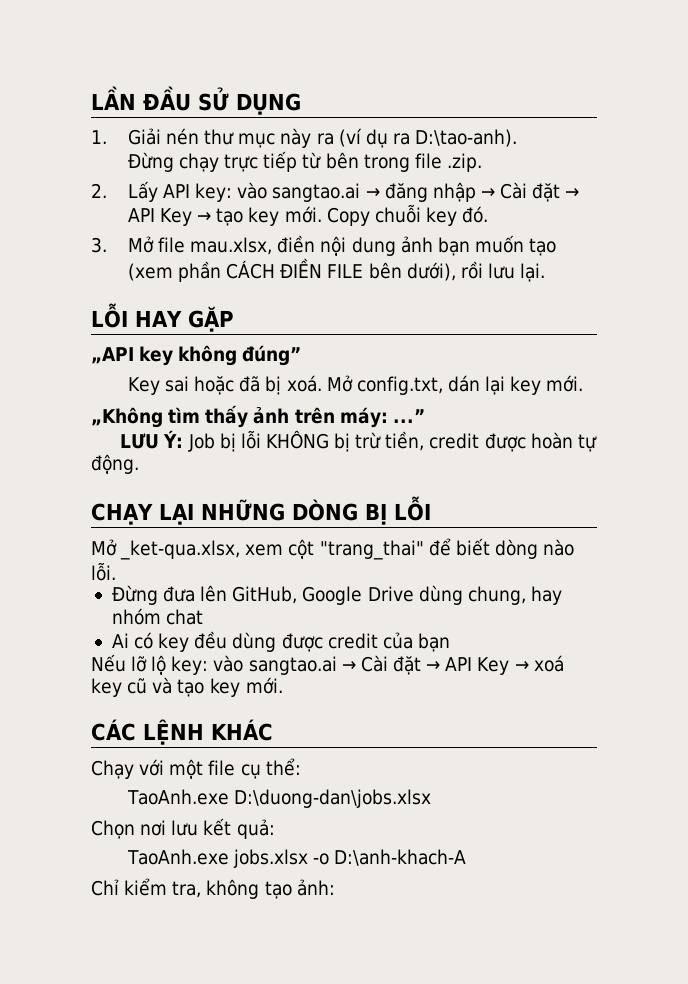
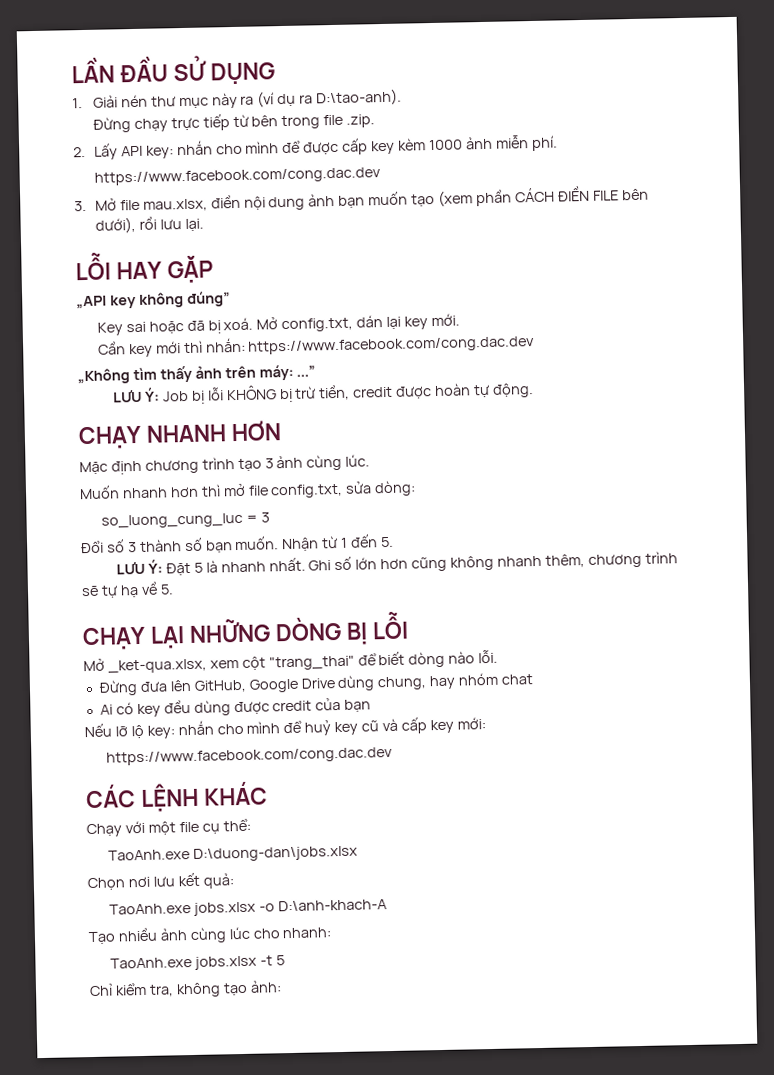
[237,182,580,202] [127,204,488,226] vào sangtao.ai → đăng nhập → Cài đặt → API Key → tạo key mới. Copy chuỗi key đó. -> [176,135,558,156] [93,167,381,186] nhắn cho mình để được cấp key kèm 1000 ảnh miễn phí. // https://www.facebook.com/cong.dac.dev
(584, 383) none -> [97,335,536,358] // Cần key mới thì nhắn: https://www.facebook.com/cong.dac.dev
(139, 464) none -> [78,420,283,450] [79,454,371,476] [79,480,417,500] [100,512,270,529] [81,534,395,554] [116,551,678,577] [81,581,174,599] // CHẠY NHANH HƠN // Mặc định chương trình tạo 3 ảnh cùng lúc. // Muốn nhanh hơn thì mở file config.txt, sửa dòng: // so_luong_cung_luc = 3 // Đổi số 3 thành số bạn muốn. Nhận từ 1 đến 5. // LƯU Ý: Đặt 5 là nhanh nhất. Ghi số lớn hơn cũng không nhanh thêm, chương trình sẽ tự hạ về 5.
[213,655,564,675] [91,677,283,697] vào sangtao.ai → Cài đặt → API Key → xoá key cũ và tạo key mới. -> [177,717,486,736] [105,746,393,766] nhắn cho mình để huỷ key cũ và cấp key mới: // https://www.facebook.com/cong.dac.dev
(467, 857) none -> [88,926,333,946] [109,955,285,970] // Tạo nhiều ảnh cùng lúc cho nhanh: // TaoAnh.exe jobs.xlsx -t 5

